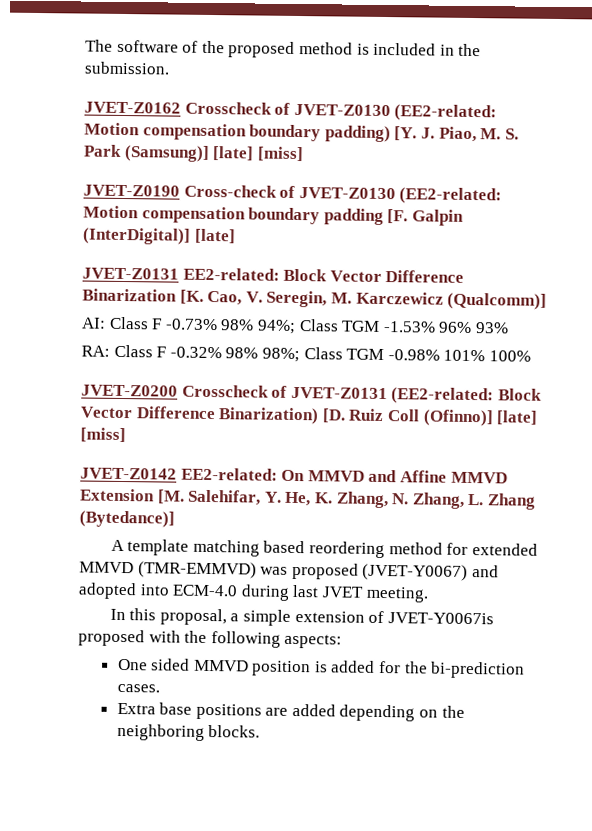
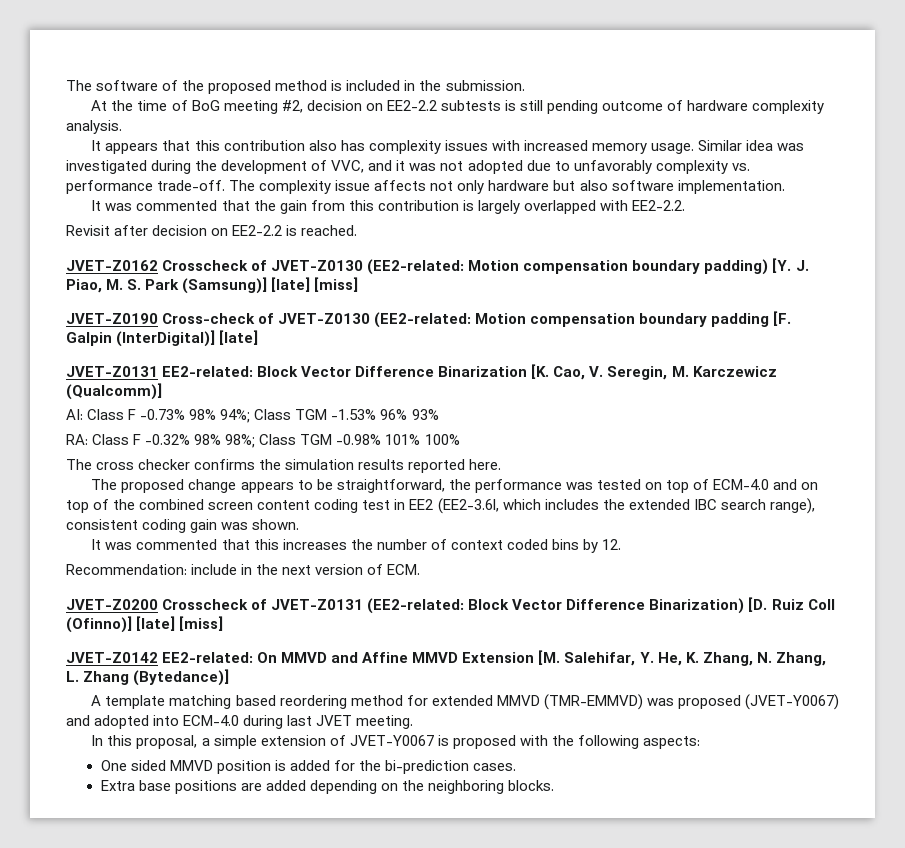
(170, 68) none -> [91,100,825,114] [66,120,122,134] [91,140,805,154] [66,160,750,174] [66,180,785,194] [91,200,686,214] [66,225,358,236] // At the time of BoG meeting #2, decision on EE2-2.2 subtests is still pending outcome of hardware complexity analysis. // It appears that this contribution also has complexity issues with increased memory usage. Similar idea was investigated during the development of VVC, and it was not adopted due to unfavorably complexity vs. performance trade-off. The complexity issue affects not only hardware but also software implementation. // It was commented that the gain from this contribution is largely overlapped with EE2-2.2. // Revisit after decision on EE2-2.2 is reached.
(531, 356) none -> [66,459,502,473] [91,479,819,493] [66,498,815,514] [66,519,300,533] [91,539,622,553] [66,564,421,575] // The cross checker confirms the simulation results reported here. // The proposed change appears to be straightforward, the performance was tested on top of ECM-4.0 and on top of the combined screen content coding test in EE2 (EE2-3.6l, which includes the extended IBC search range), consistent coding gain was shown. // It was commented that this increases the number of context coded bins by 12. // Recommendation: include in the next version of ECM.
[387,612,494,625] JVET-Y0067is -> [349,735,449,746] JVET-Y0067 is

